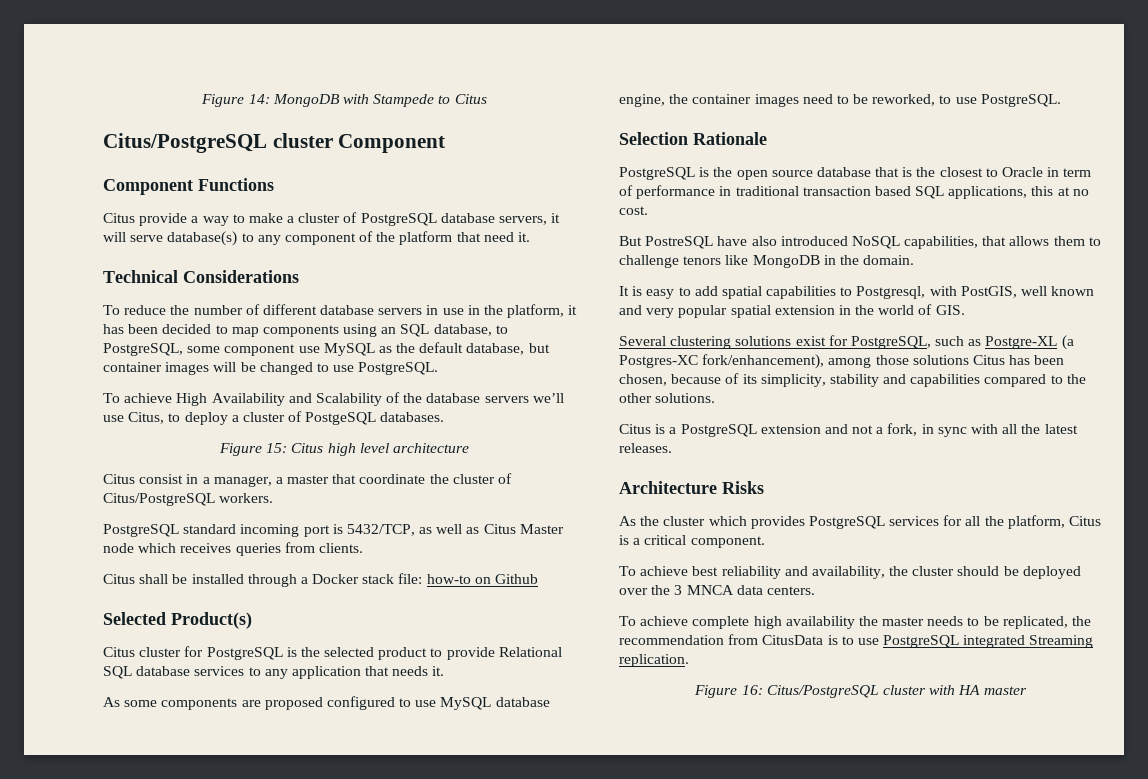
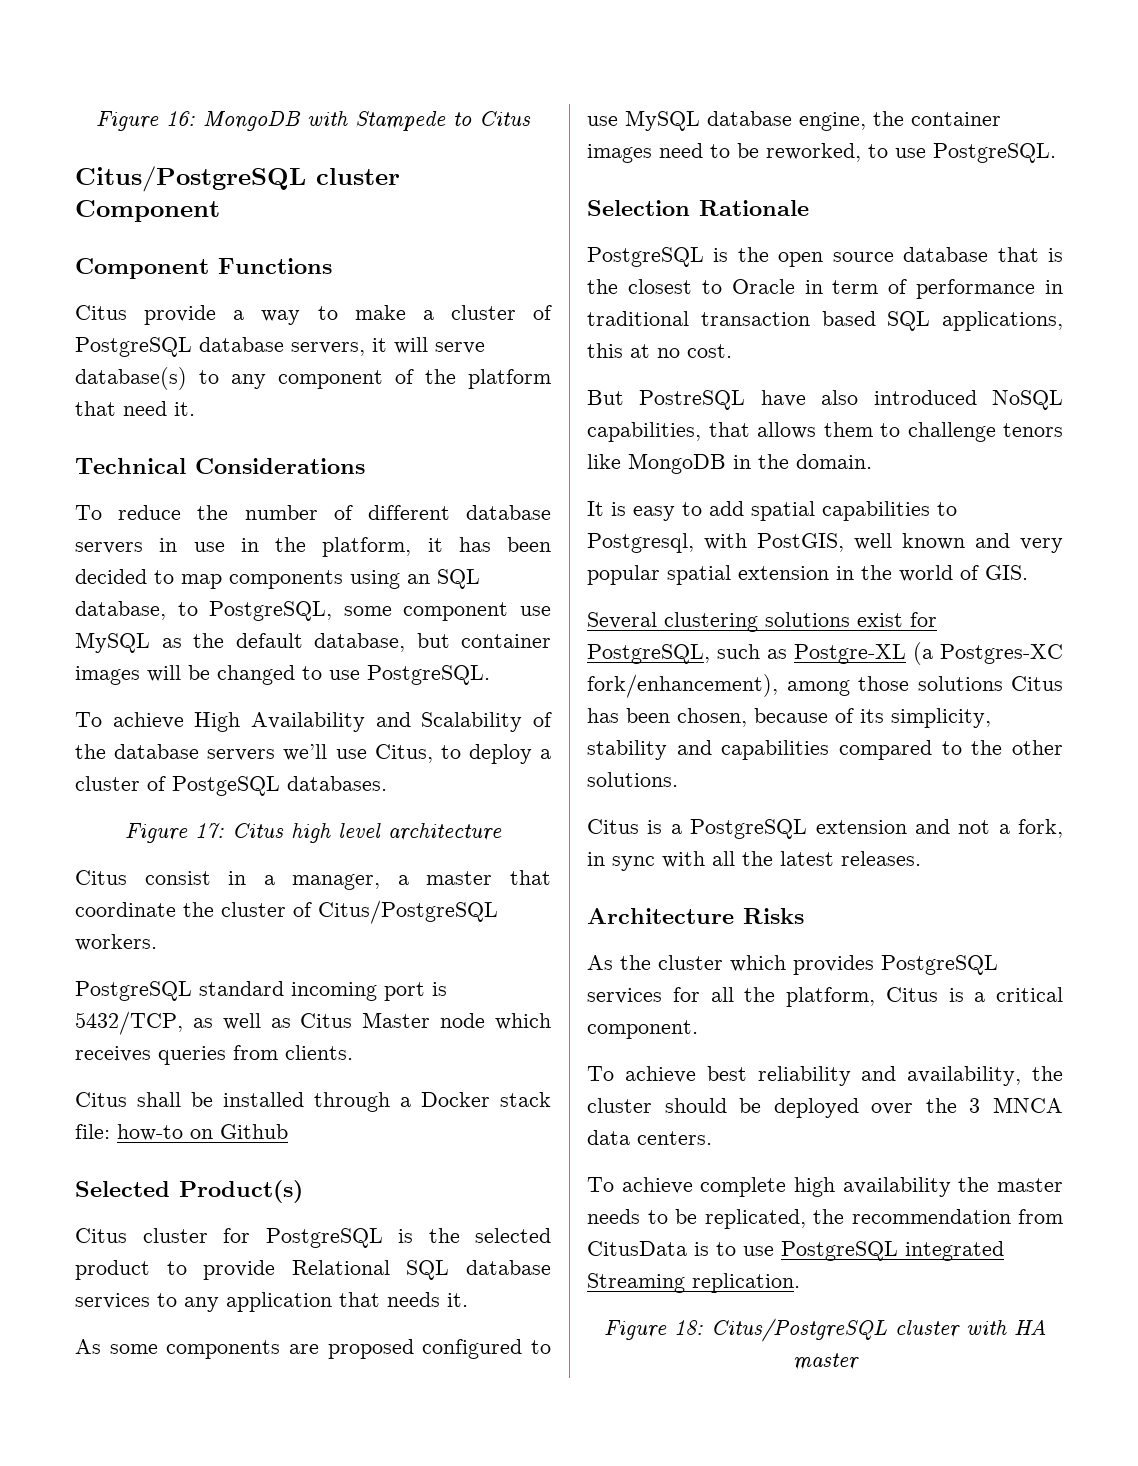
[201,94,270,107] Figure 14: -> [96,111,195,131] Figure 16:
[266,443,288,453] 15: -> [195,823,224,838] 17:
[741,685,763,695] 16: -> [674,1320,703,1335] 18:

